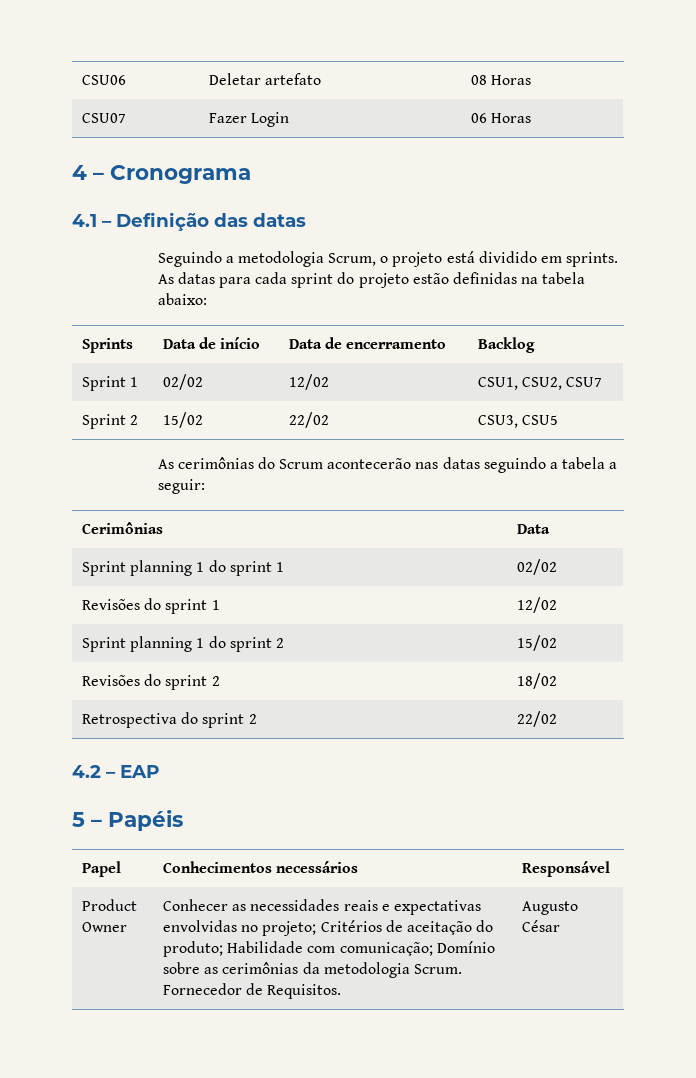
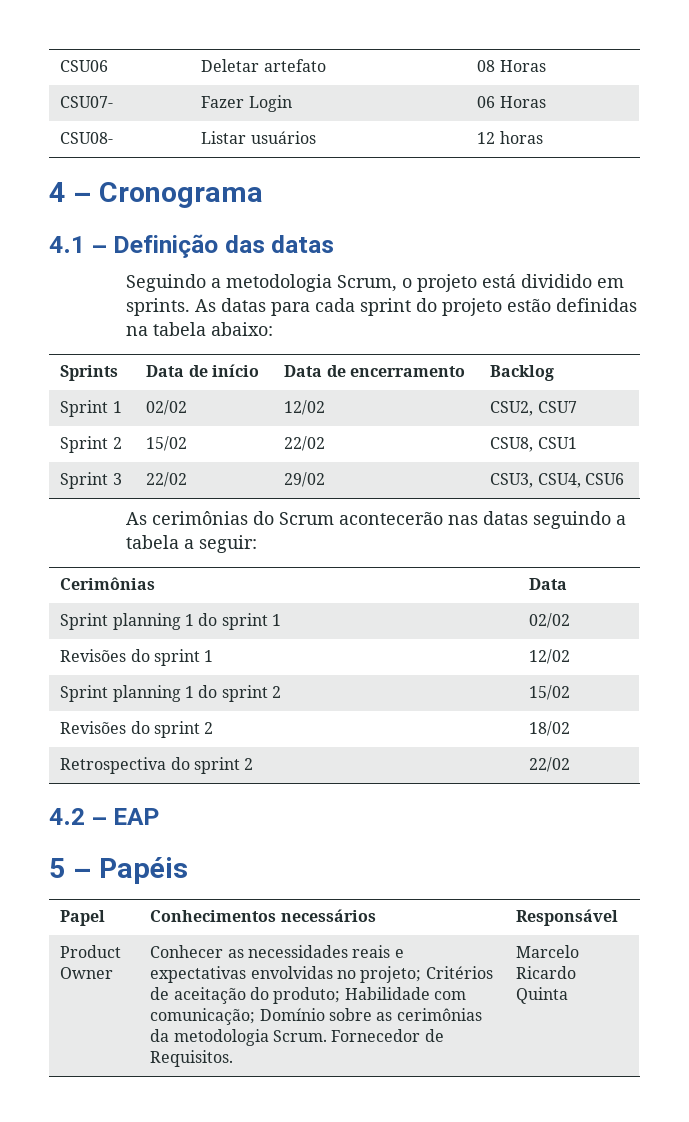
[81,113,126,123] CSU07 -> [60,96,114,108] CSU07-
(532, 118) none -> [60,132,114,144] [201,131,316,144] [477,131,543,144] // CSU08- | Listar usuários | 12 horas
[477,377,518,390] CSU1, -> (326, 407) none
(329, 420) none -> [490,437,577,452] [60,472,122,489] [146,472,188,487] [284,472,326,487] | CSU8, CSU1 // Sprint 3 | 22/02 | 29/02
[522,415,559,425] CSU5 -> [537,473,624,488] CSU4, CSU6
[521,901,578,915] [521,920,560,932] Augusto César -> [516,945,580,958] [516,966,577,979] [516,987,569,1004] Marcelo Ricardo Quinta

